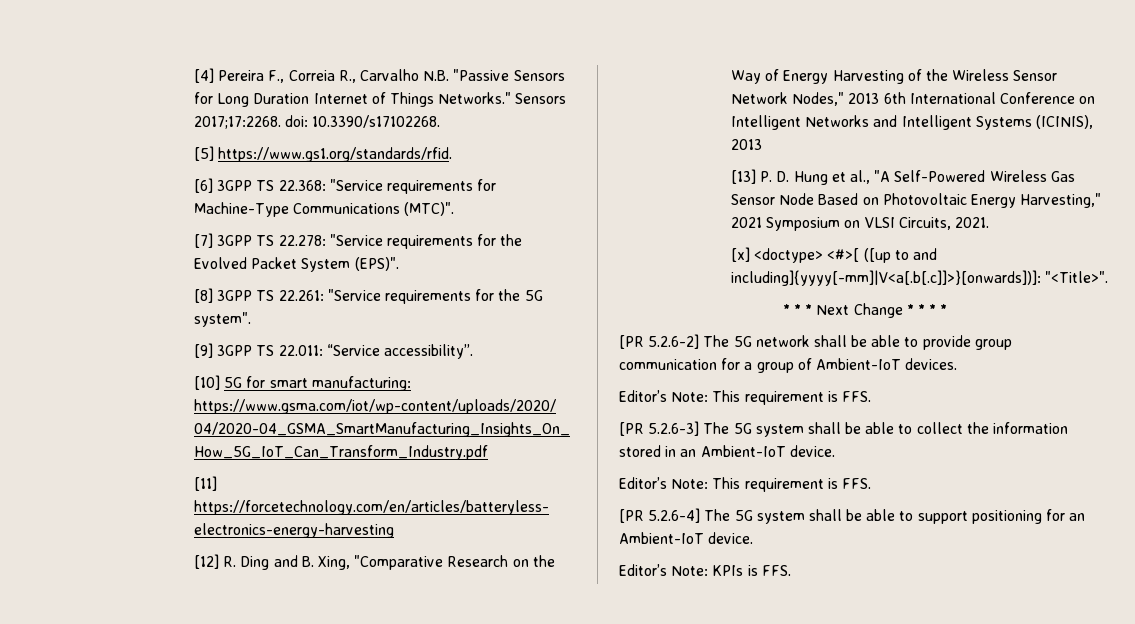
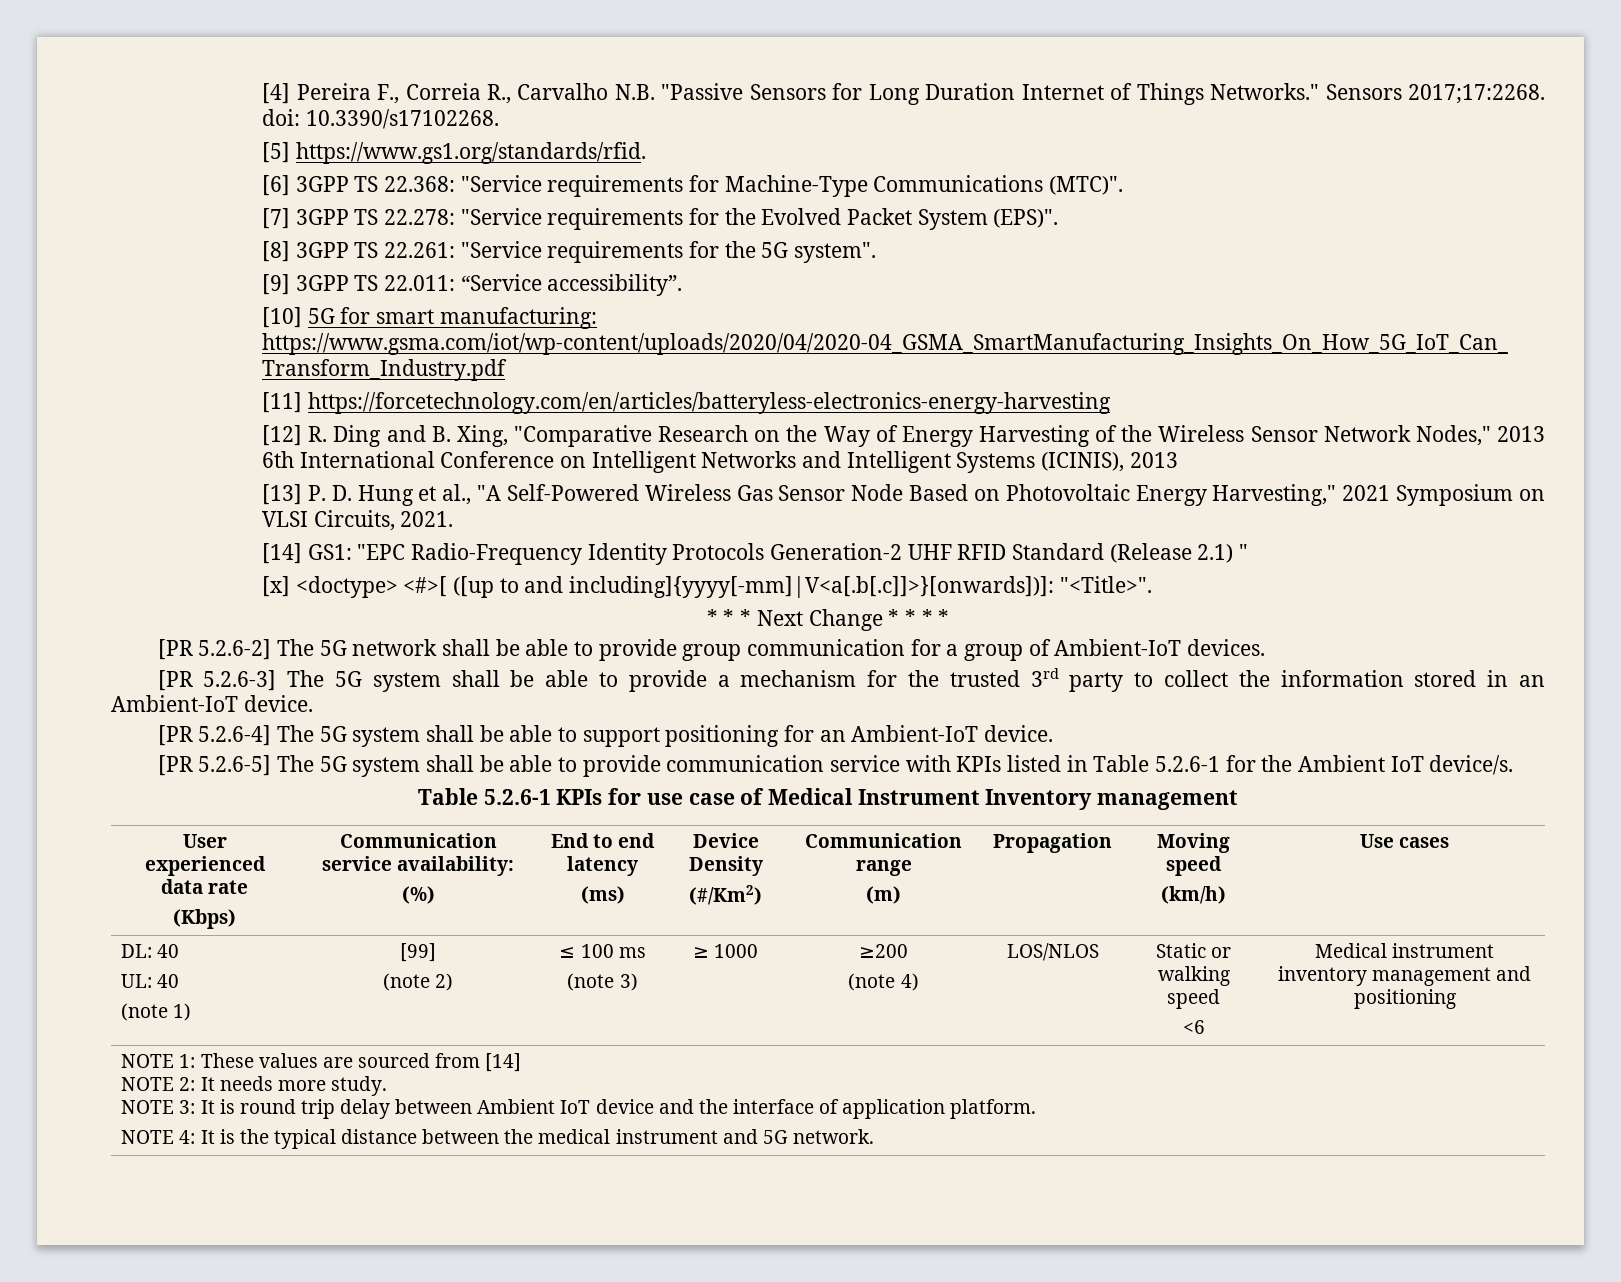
(990, 222) none -> [262,543,1249,565] // [14] GS1: "EPC Radio-Frequency Identity Protocols Generation-2 UHF RFID Standard (Release 2.1) "
[619,390,871,405] // Editor’s Note: This requirement is FFS. -> (1265, 647) none
(913, 429) none -> [628,668,1154,692] provide a mechanism for the trusted 3rd party to
[619,477,871,492] // Editor’s Note: This requirement is FFS. -> (313, 703) none
[619,564,791,576] Editor’s Note: KPIs is FFS. -> [157,755,1514,777] [418,788,1238,810] [182,834,227,848] [144,856,266,876] [160,879,249,894] [173,909,236,929] [339,833,497,848] [321,856,515,876] [401,886,435,904] [550,833,656,848] [567,856,638,876] [580,886,625,904] [692,833,759,848] [688,856,763,876] [689,885,762,905] [805,833,962,848] [855,859,912,876] [866,886,901,904] [993,833,1112,853] [1157,833,1230,853] [1166,856,1222,876] [1161,886,1226,904] [1359,834,1450,848] [121,944,180,958] [121,974,180,988] [121,1003,192,1021] [400,943,436,962] [382,973,454,991] [559,944,646,958] [567,973,638,991] [692,944,759,958] [859,944,908,958] [848,973,919,991] [1006,943,1099,961] [1155,943,1232,958] [1157,966,1230,986] [1167,989,1220,1009] [1182,1020,1205,1034] [1314,943,1495,958] [1277,966,1532,986] [1353,989,1456,1009] [121,1053,522,1072] [121,1076,387,1096] [121,1099,1037,1119] [121,1129,874,1149] [PR 5.2.6-5] The 5G system shall be able to provide communication service with KPIs listed in Table 5.2.6-1 for the Ambient IoT device/s. // Table 5.2.6-1 KPIs for use case of Medical Instrument Inventory management // User experienced data rate // (Kbps) | Communication service availability: // (%) | End to end latency // (ms) | Device Density // (#/Km2) | Communication range // (m) | Propagation | Moving speed // (km/h) | Use cases // DL: 40 // UL: 40 // (note 1) | [99] // (note 2) | ≤ 100 ms // (note 3) | ≥ 1000 | ≥200 // (note 4) | LOS/NLOS | Static or walking speed // <6 | Medical instrument inventory management and positioning // NOTE 1: These values are sourced from [14] // NOTE 2: It needs more study. // NOTE 3: It is round trip delay between Ambient IoT device and the interface of application platform. // NOTE 4: It is the typical distance between the medical instrument and 5G network.

